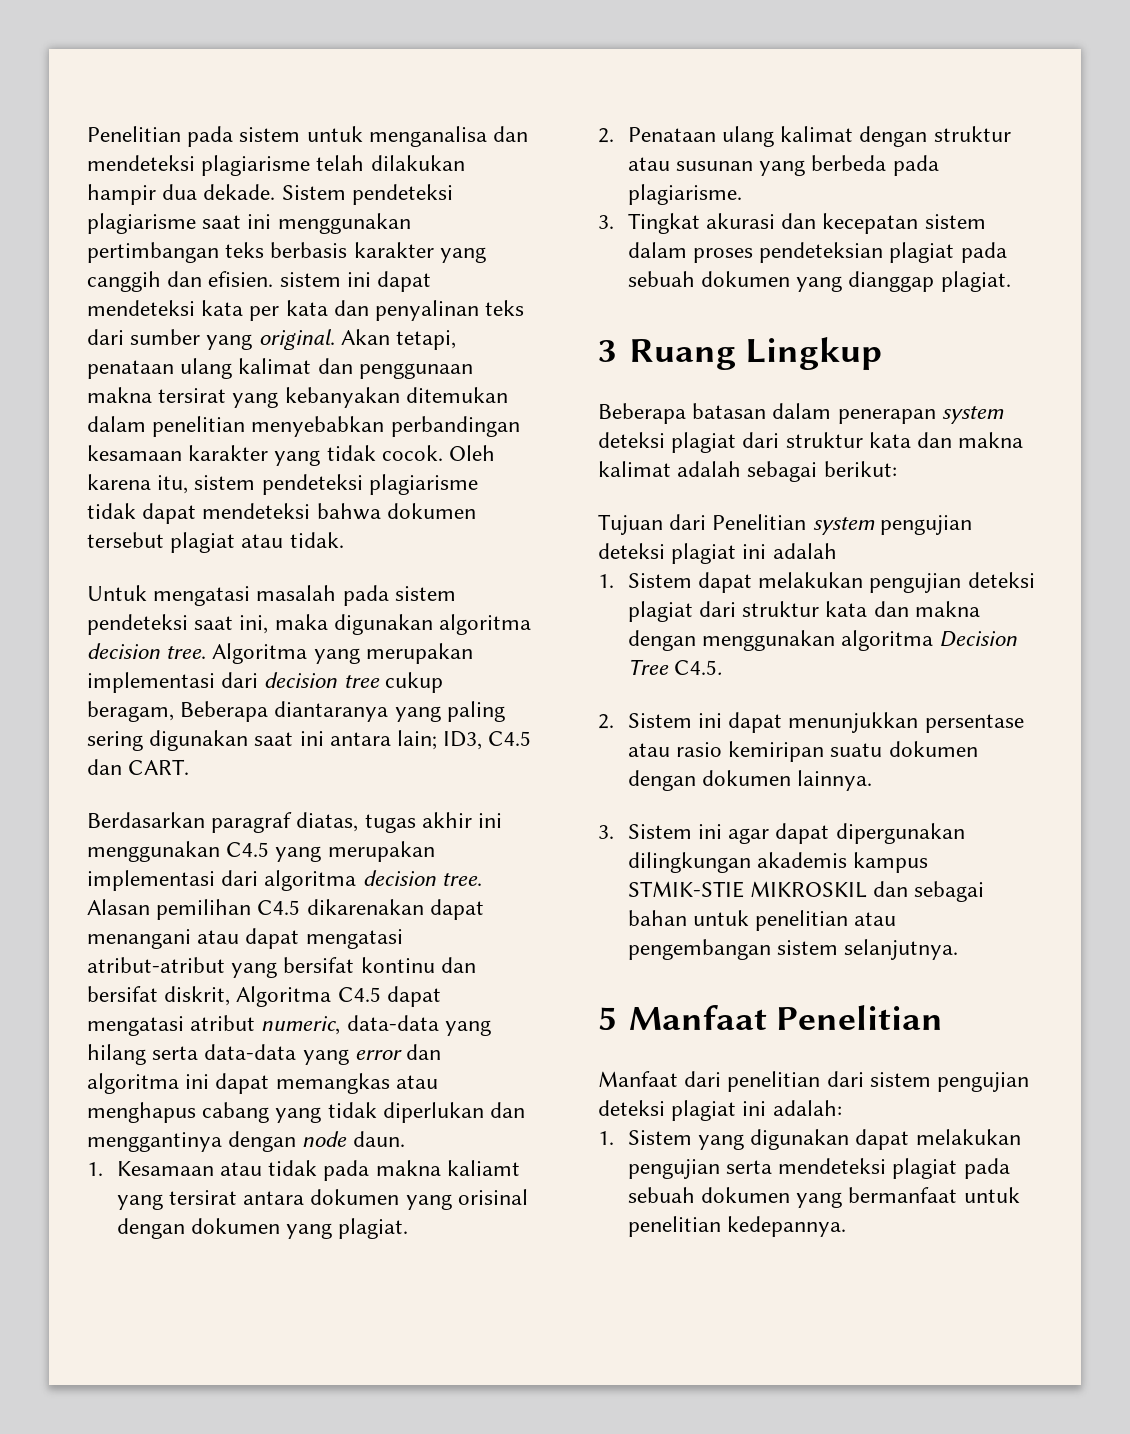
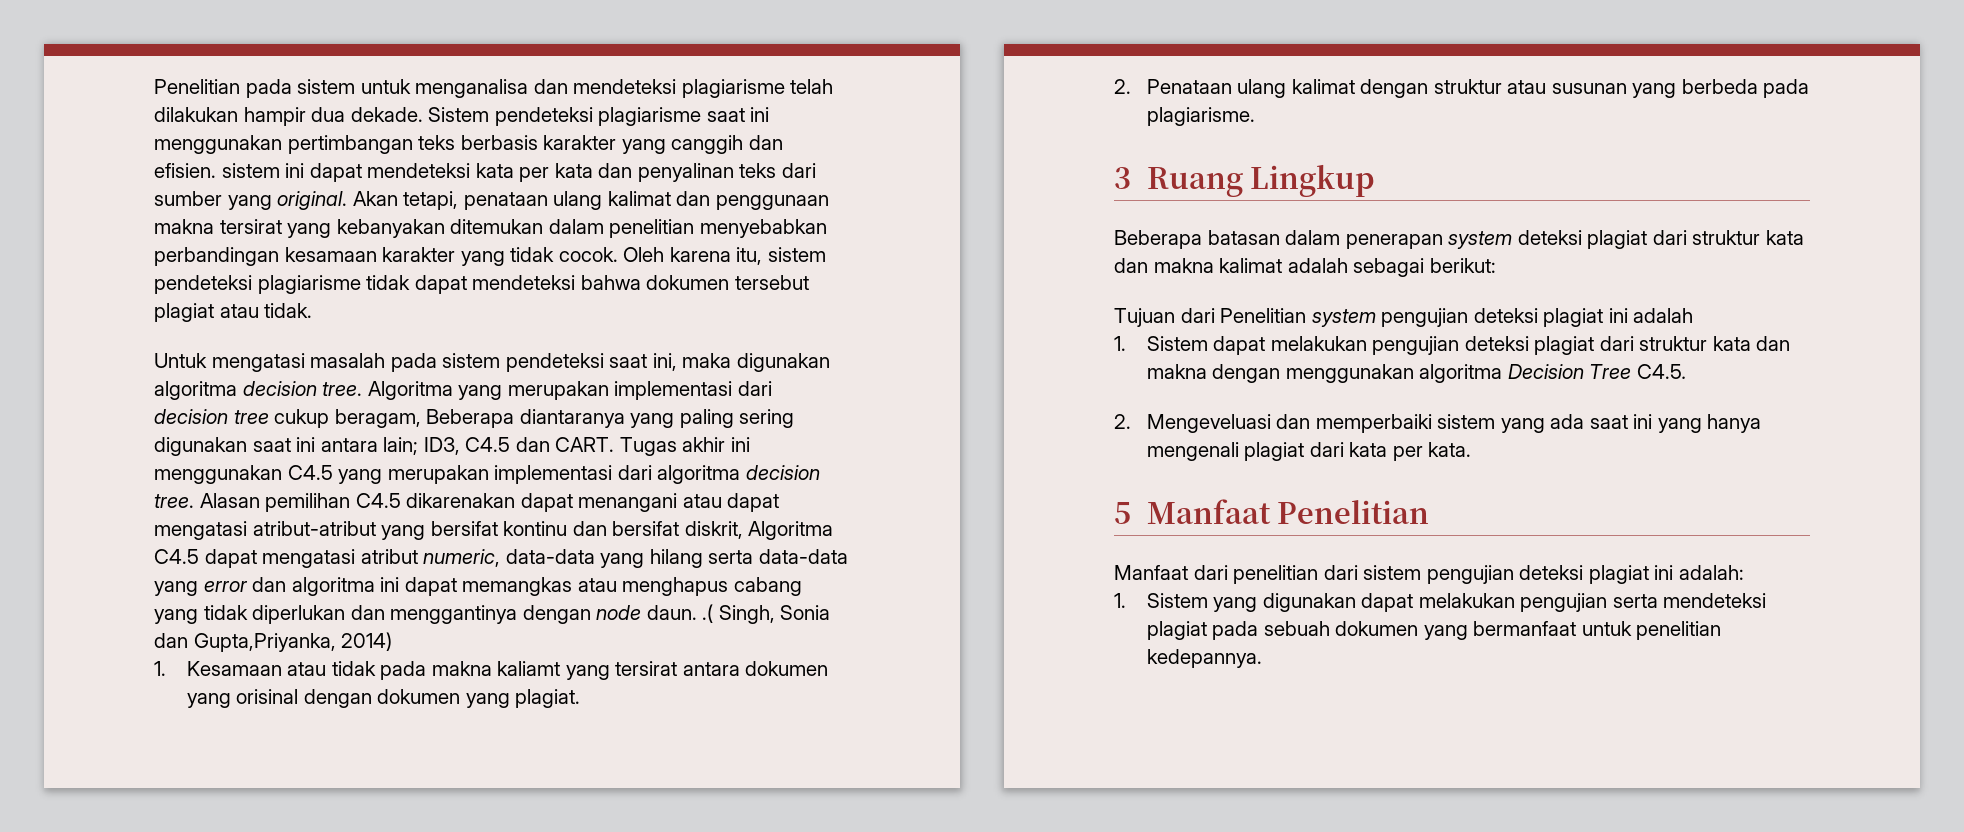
[87,812,416,833] // Berdasarkan paragraf diatas, tugas -> [619,437,677,456] Tugas
(405, 1139) none -> [702,604,831,624] [154,632,393,652] .( Singh, Sonia dan Gupta,Priyanka, 2014)
[598,213,986,234] [627,242,1007,263] [627,271,1011,292] // 3. Tingkat akurasi dan kecepatan sistem dalam proses pendeteksian plagiat pada sebuah dokumen yang dianggap plagiat. -> (1255, 116) none
[627,712,1024,733] [627,741,978,762] [627,770,873,791] [598,823,965,844] [627,852,929,873] [627,881,985,902] [627,910,897,931] [627,939,959,960] Sistem ini dapat menunjukkan persentase atau rasio kemiripan suatu dokumen dengan dokumen lainnya. // 3. Sistem ini agar dapat dipergunakan dilingkungan akademis kampus STMIK-STIE MIKROSKIL dan sebagai bahan untuk penelitian atau pengembangan sistem selanjutnya. -> [1146,414,1762,433] [1146,442,1472,461] Mengeveluasi dan memperbaiki sistem yang ada saat ini yang hanya mengenali plagiat dari kata per kata.

